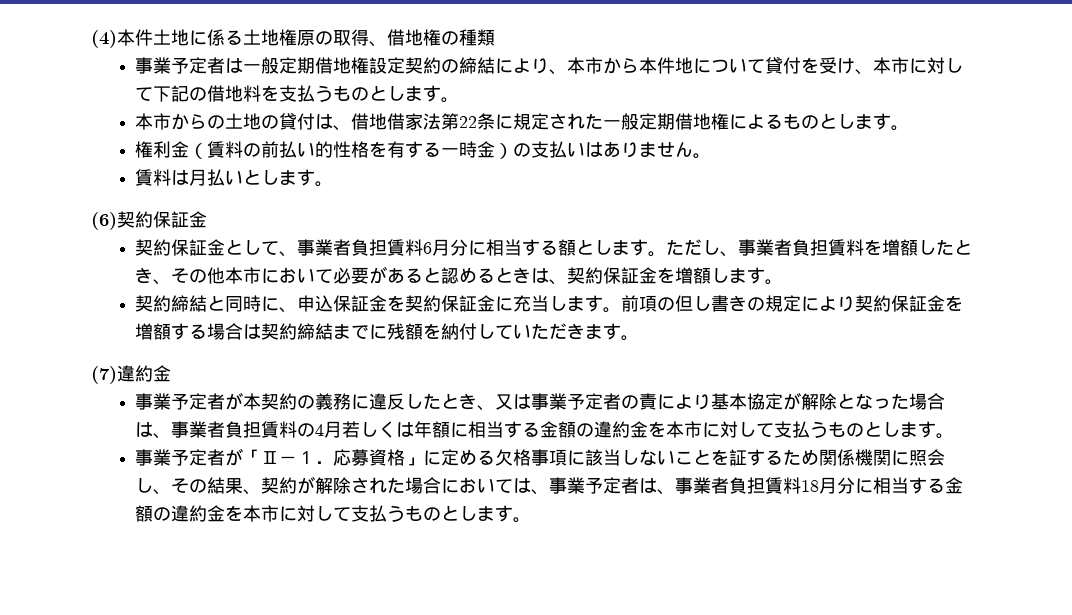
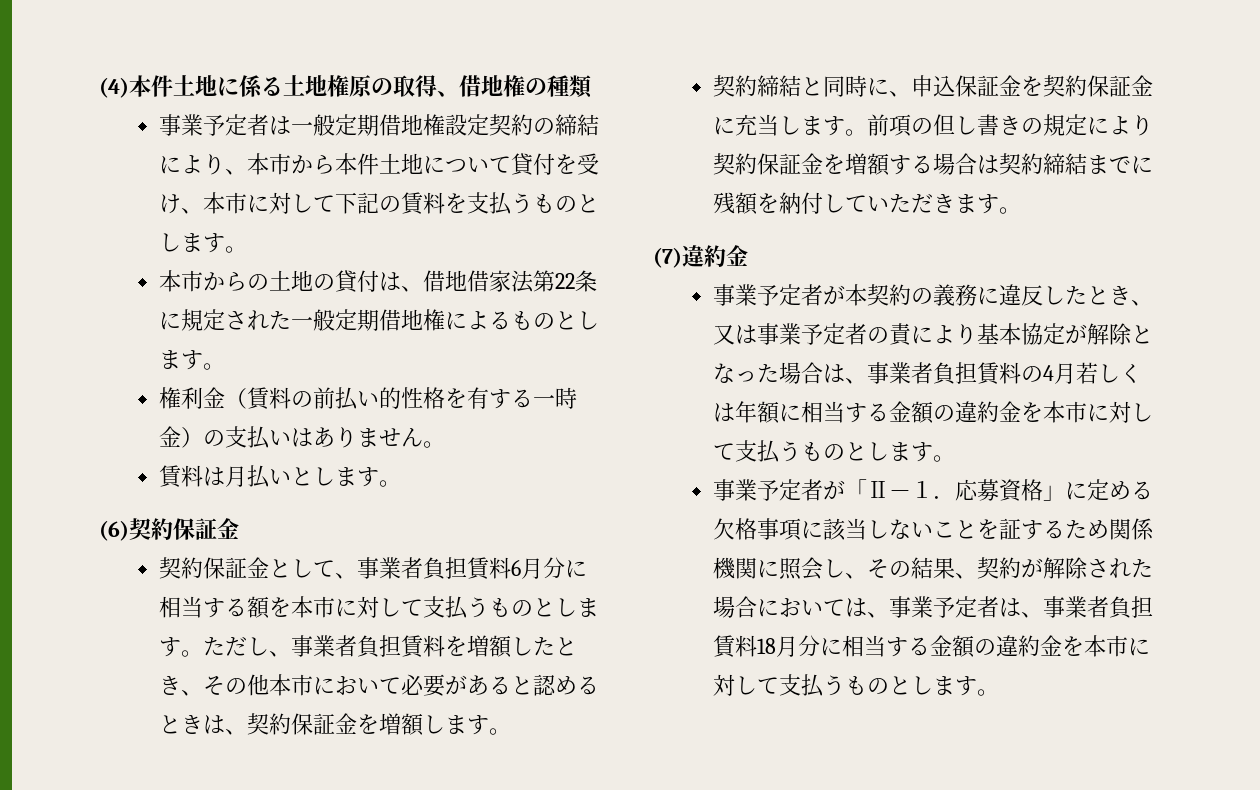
(676, 65) none -> [378,153,401,174] 土
[207,85,244,102] 借地 -> [400,192,424,215] 賃
(577, 247) none -> [268,596,533,619] を本市に対して支払うもの

